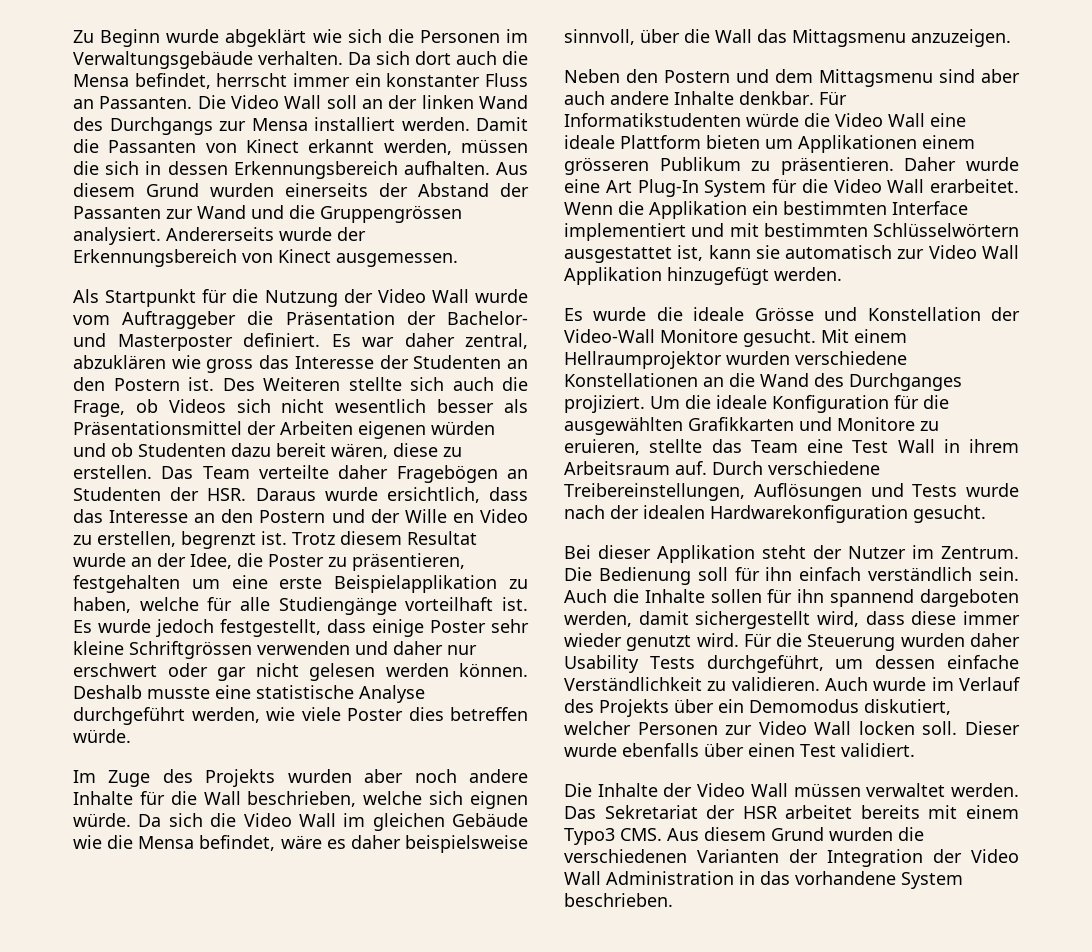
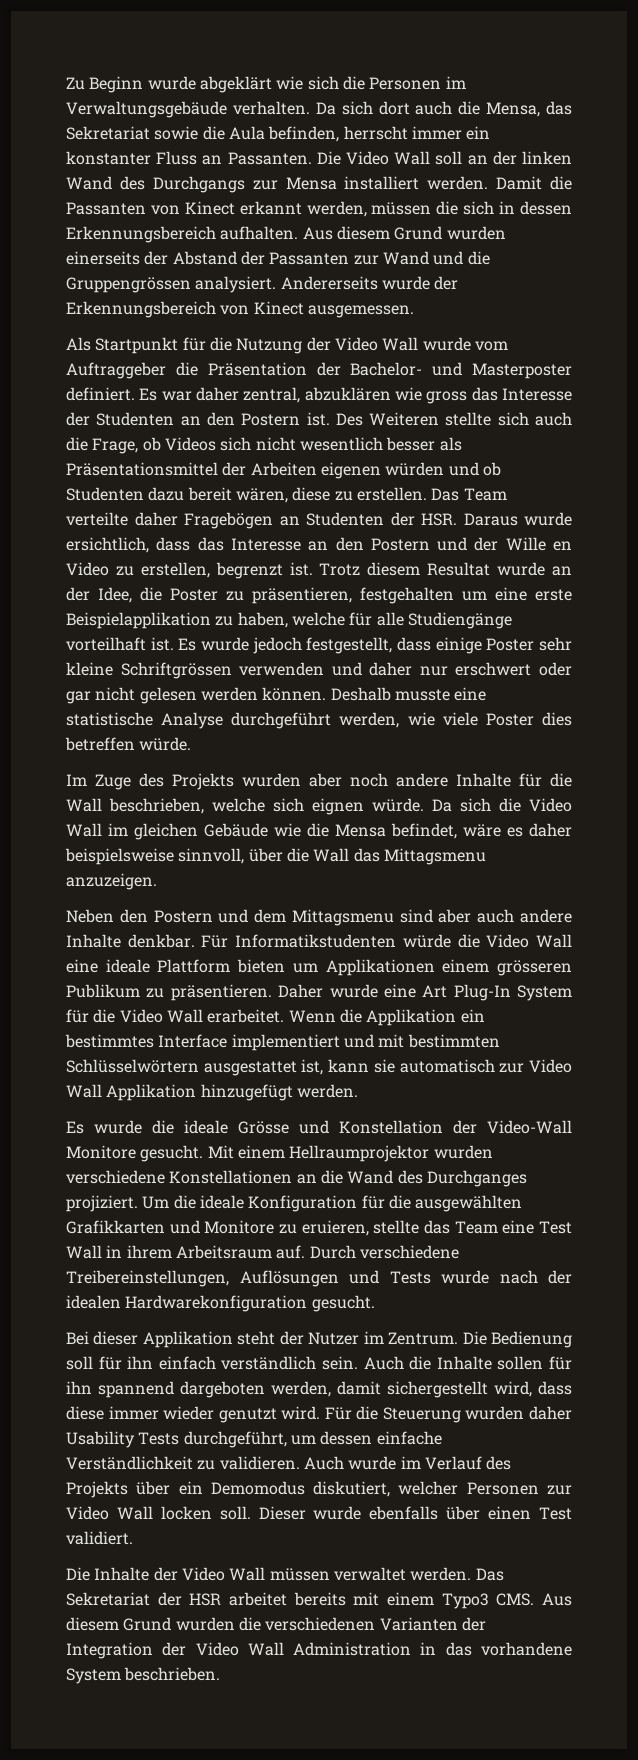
[73,73,211,89] Mensa befindet, -> [486,101,572,117] [66,126,340,142] Mensa, das Sekretariat sowie die Aula befinden,
[783,201,887,215] bestimmten -> [65,1034,154,1048] bestimmtes

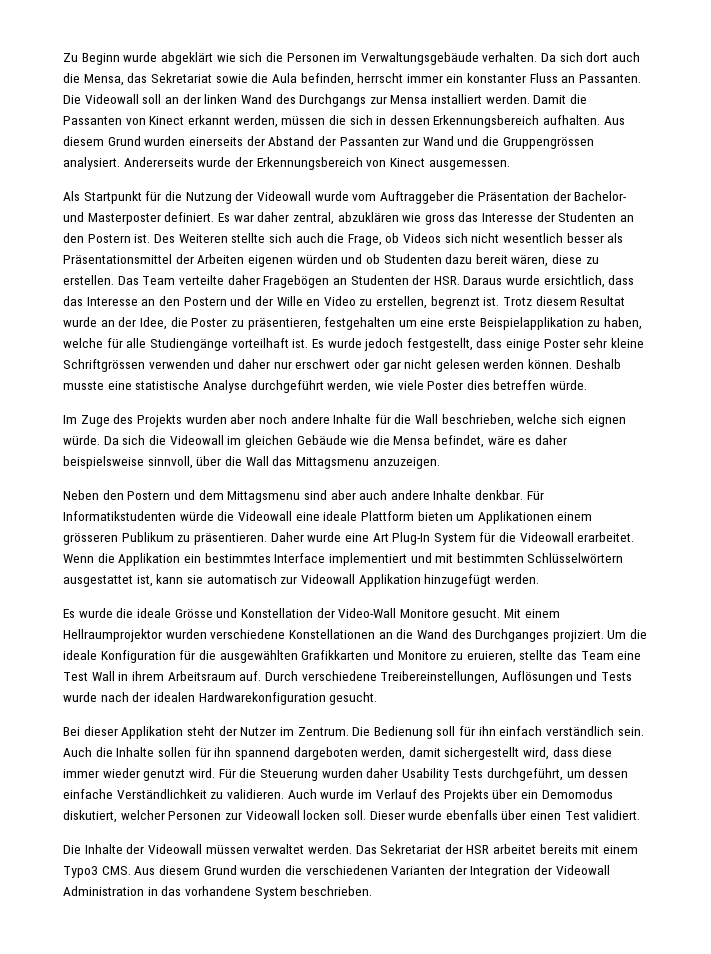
[345,151,431,165] Video Wall -> [84,94,139,104] Videowall
[334,337,419,351] Video Wall -> [256,191,311,201] Videowall
[529,798,572,812] [66,823,102,837] Video Wall -> [169,435,224,445] Videowall
[486,934,572,948] Video Wall -> [237,511,292,521] Videowall
[119,1009,203,1023] Video Wall -> [519,532,574,542] Videowall
[529,1059,572,1073] [66,1084,102,1098] Video Wall -> [300,574,355,584] Videowall
[66,1506,153,1520] Video Wall -> [245,810,300,820] Videowall
[181,1567,266,1581] Video Wall -> [147,844,202,854] Videowall
[195,1642,284,1656] Video Wall -> [555,865,610,875] Videowall

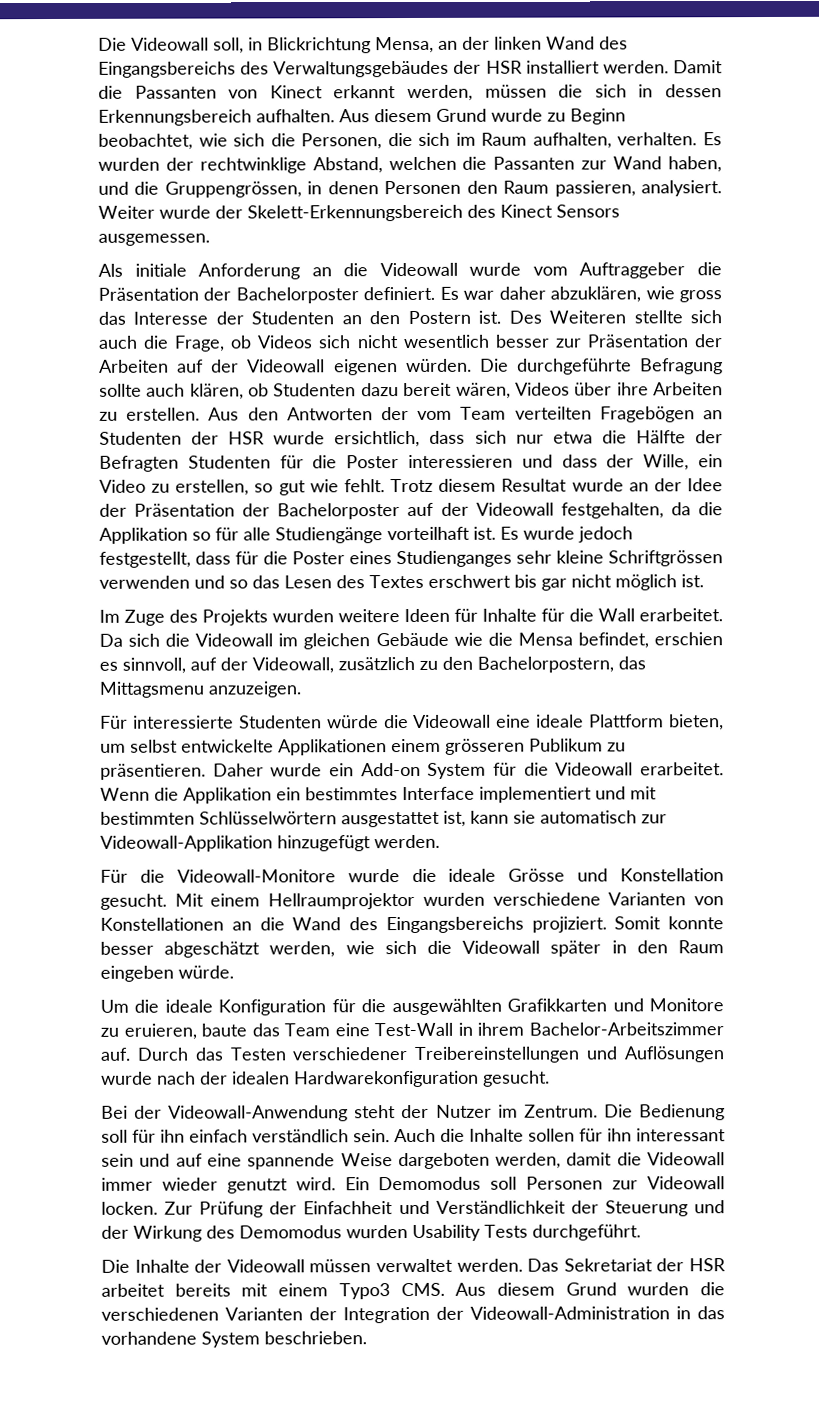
[63,52,641,65] [63,73,642,86] [63,94,162,104] Zu Beginn wurde abgeklärt wie sich die Personen im Verwaltungsgebäude verhalten. Da sich dort auch die Mensa, das Sekretariat sowie die Aula befinden, herrscht immer ein konstanter Fluss an Passanten. Die Videowall soll -> [98,36,434,54] Die Videowall soll, in Blickrichtung Mensa,
[299,94,428,107] Durchgangs zur Mensa -> [98,60,523,78] Eingangsbereichs des Verwaltungsgebäudes der HSR
[144,136,336,146] wurden einerseits der Abstand der -> [491,108,626,125] [98,132,722,150] [98,156,488,174] wurde zu Beginn beobachtet, wie sich die Personen, die sich im Raum aufhalten, verhalten. Es wurden der rechtwinklige Abstand, welchen die
(454, 141) none -> [668,156,723,173] haben,
[502,137,594,149] [63,157,510,170] [63,191,254,204] Gruppengrössen analysiert. Andererseits wurde der Erkennungsbereich von Kinect ausgemessen. // Als Startpunkt für die Nutzung der -> [164,180,723,198] [98,204,620,222] [98,233,210,246] [98,263,369,280] Gruppengrössen, in denen Personen den Raum passieren, analysiert. Weiter wurde der Skelett-Erkennungsbereich des Kinect Sensors ausgemessen. // Als initiale Anforderung an die
[574,191,628,201] [63,212,161,225] Bachelor- und Masterposter -> [235,287,359,304] Bachelorposter
[292,212,399,225] zentral, abzuklären -> [550,286,642,303] abzuklären,
[607,233,624,243] [63,254,363,267] als Präsentationsmittel der Arbeiten eigenen würden und -> [554,334,723,348] [99,358,723,376] [99,383,244,400] zur Präsentation der Arbeiten auf der Videowall eigenen würden. Die durchgeführte Befragung sollte auch klären,
[552,254,599,264] [63,275,260,285] diese zu erstellen. Das Team verteilte daher -> [514,382,724,396] [99,406,592,421] Videos über ihre Arbeiten zu erstellen. Aus den Antworten der vom Team verteilten
[433,276,503,285] HSR. Daraus -> [228,431,266,445] HSR
[63,296,500,309] das Interesse an den Postern und der Wille en Video zu erstellen, begrenzt ist. -> [474,430,723,444] [99,454,723,472] [99,479,385,496] sich nur etwa die Hälfte der Befragten Studenten für die Poster interessieren und dass der Wille, ein Video zu erstellen, so gut wie fehlt.
[139,317,643,330] [63,338,103,348] Idee, die Poster zu präsentieren, festgehalten um eine erste Beispielapplikation zu haben, welche -> [687,478,723,492] [99,502,723,520] [99,527,211,544] Idee der Präsentation der Bachelorposter auf der Videowall festgehalten, da die Applikation so
[506,339,580,351] einige Poster -> [235,550,512,568] für die Poster eines Studienganges
[237,359,621,372] [63,380,588,393] daher nur erschwert oder gar nicht gelesen werden können. Deshalb musste eine statistische Analyse durchgeführt werden, wie viele Poster dies betreffen würde. -> [229,574,704,591] so das Lesen des Textes erschwert bis gar nicht möglich ist.
[230,414,330,424] aber noch andere -> [338,608,478,623] weitere Ideen für
[441,414,626,427] [63,435,100,445] beschrieben, welche sich eignen würde. -> [639,608,723,622] erarbeitet.
[487,435,568,445] [63,456,440,469] [63,490,544,503] [63,511,176,521] wäre es daher beispielsweise sinnvoll, über die Wall das Mittagsmenu anzuzeigen. // Neben den Postern und dem Mittagsmenu sind aber auch andere Inhalte denkbar. Für Informatikstudenten -> [653,632,723,646] [99,656,646,674] [99,681,301,698] [100,715,322,729] erschien es sinnvoll, auf der Videowall, zusätzlich zu den Bachelorpostern, das Mittagsmenu anzuzeigen. // Für interessierte Studenten
[417,511,475,521] bieten um -> [669,714,725,731] [100,739,274,753] bieten, um selbst entwickelte
[344,532,431,545] eine Art Plug-In -> [329,762,421,777] ein Add-on
[300,574,421,587] Videowall Applikation -> [100,835,273,852] Videowall-Applikation
[63,609,75,618] Es -> [100,869,336,883] Für die Videowall-Monitore
[316,608,449,618] der Video-Wall Monitore -> (724, 875) none
(286, 634) none -> [608,892,724,906] Varianten von
[475,629,604,642] Durchganges projiziert. -> [385,916,724,934] [100,940,724,958] [100,965,234,982] Eingangsbereichs projiziert. Somit konnte besser abgeschätzt werden, wie sich die Videowall später in den Raum eingeben würde. //
[519,650,554,660] stellte -> [201,1023,248,1037] baute
[63,671,115,681] Test Wall -> [374,1022,454,1037] Test-Wall
[167,671,236,681] Arbeitsraum -> [528,1022,724,1036] Bachelor-Arbeitszimmer
[301,671,633,684] verschiedene Treibereinstellungen, Auflösungen und Tests -> [194,1046,725,1063] das Testen verschiedener Treibereinstellungen und Auflösungen
[83,726,184,739] dieser Applikation -> [134,1105,349,1122] der Videowall-Anwendung
[234,747,613,760] [63,768,629,781] [63,789,613,802] [63,810,641,823] spannend dargeboten werden, damit sichergestellt wird, dass diese immer wieder genutzt wird. Für die Steuerung wurden daher Usability Tests durchgeführt, um dessen einfache Verständlichkeit zu validieren. Auch wurde im Verlauf des Projekts über ein Demomodus diskutiert, welcher Personen zur Videowall locken soll. Dieser wurde ebenfalls über einen Test validiert. -> [636,1128,726,1142] [101,1152,725,1170] [101,1176,726,1194] [101,1200,725,1218] [101,1224,641,1242] interessant sein und auf eine spannende Weise dargeboten werden, damit die Videowall immer wieder genutzt wird. Ein Demomodus soll Personen zur Videowall locken. Zur Prüfung der Einfachheit und Verständlichkeit der Steuerung und der Wirkung des Demomodus wurden Usability Tests durchgeführt.
[555,865,610,875] [63,886,144,896] Videowall Administration -> [470,1306,670,1320] Videowall-Administration

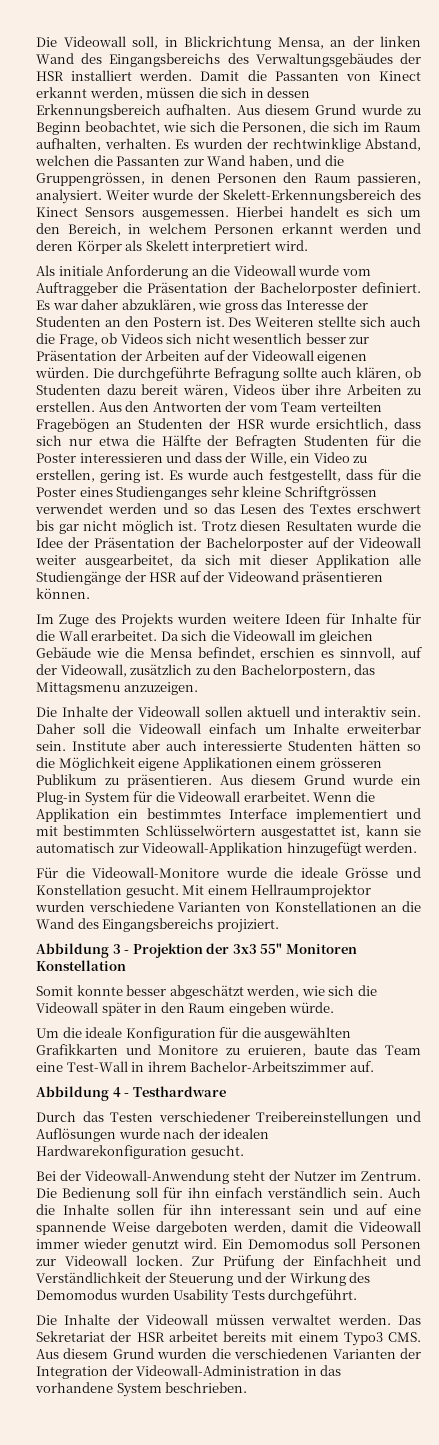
(210, 239) none -> [235,206,421,217] [36,223,421,236] [36,240,308,254] Hierbei handelt es sich um den Bereich, in welchem Personen erkannt werden und deren Körper als Skelett interpretiert wird.
[254,478,723,496] [99,502,723,520] [99,526,470,544] so gut wie fehlt. Trotz diesem Resultat wurde an der Idee der Präsentation der Bachelorposter auf der Videowall festgehalten, da die Applikation so für alle Studiengänge vorteilhaft -> [100,470,140,483] gering
[578,526,633,543] jedoch -> [233,469,264,480] auch
[99,575,190,589] verwenden -> [35,503,157,514] verwendet werden
(704, 581) none -> [201,520,422,531] [36,537,421,551] [35,554,421,568] [36,571,384,585] [36,588,90,599] Trotz diesen Resultaten wurde die Idee der Präsentation der Bachelorposter auf der Videowall weiter ausgearbeitet, da sich mit dieser Applikation alle Studiengänge der HSR auf der Videowand präsentieren können.
[100,714,725,731] [100,739,274,753] Für interessierte Studenten würde die Videowall eine ideale Plattform bieten, um selbst entwickelte -> [36,706,421,717] [36,723,422,734] [36,740,421,751] [36,757,180,771] Die Inhalte der Videowall sollen aktuell und interaktiv sein. Daher soll die Videowall einfach um Inhalte erweiterbar sein. Institute aber auch interessierte Studenten hätten so die Möglichkeit eigene
[212,763,264,777] Daher -> [220,774,345,785] Aus diesem Grund
[360,762,421,777] Add-on -> [36,791,81,805] Plug-in
(607, 924) none -> [36,943,357,958] [36,960,126,971] // Abbildung 3 - Projektion der 3x3 55" Monitoren Konstellation //
(131, 1054) none -> [36,1086,226,1101] // Abbildung 4 - Testhardware //

